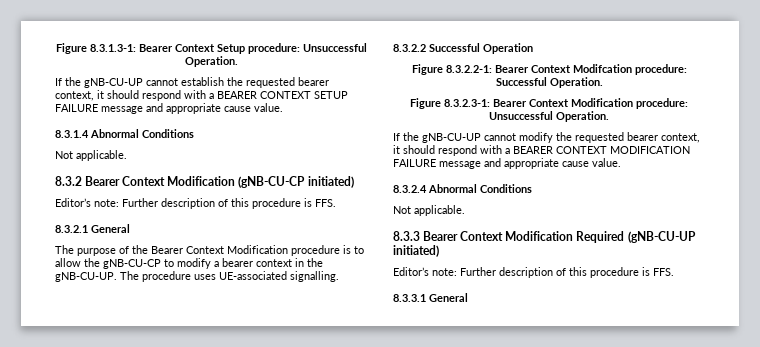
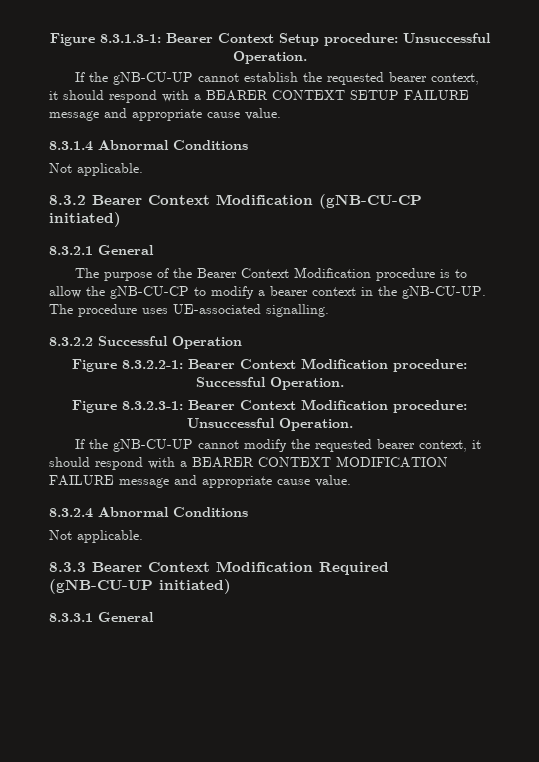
[55,198,336,209] // Editor’s note: Further description of this procedure is FFS. -> (121, 219) none
[572,64,632,73] Modifcation -> [301,358,388,369] Modification
[393,267,674,278] // Editor’s note: Further description of this procedure is FFS. -> (231, 586) none

